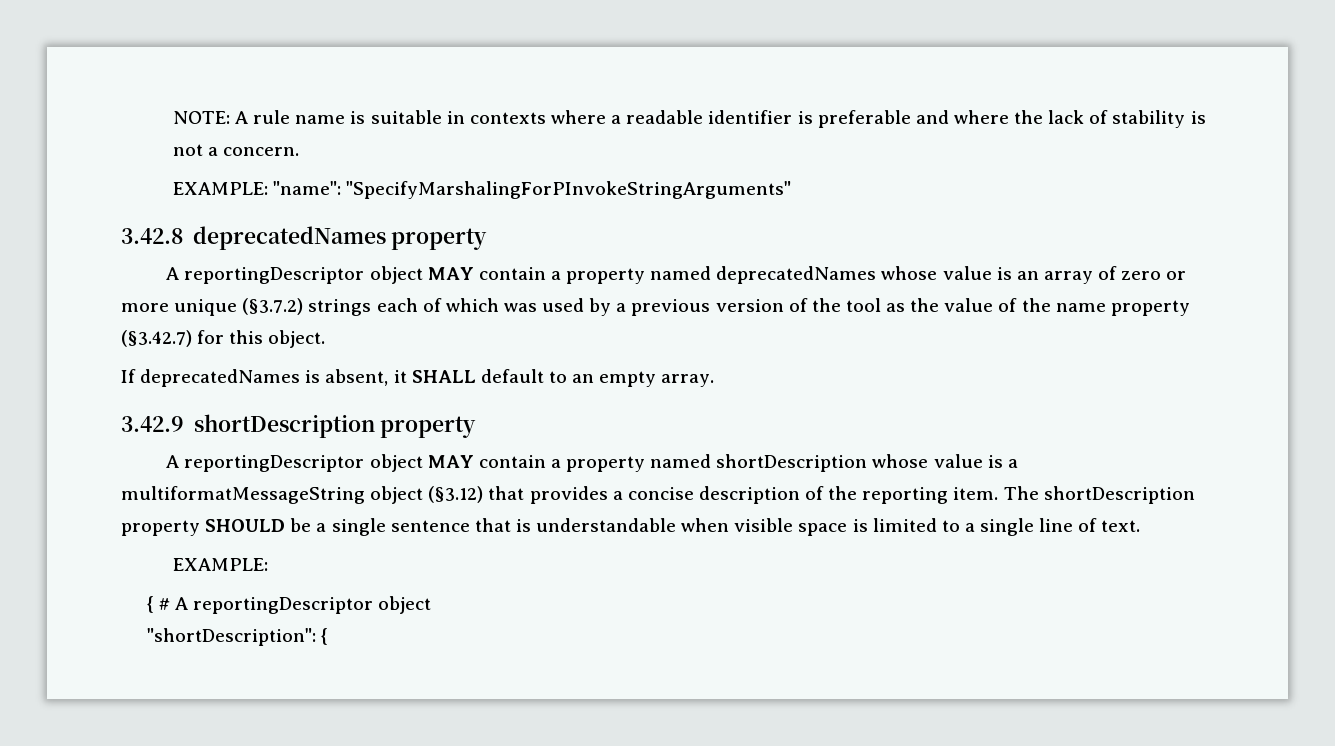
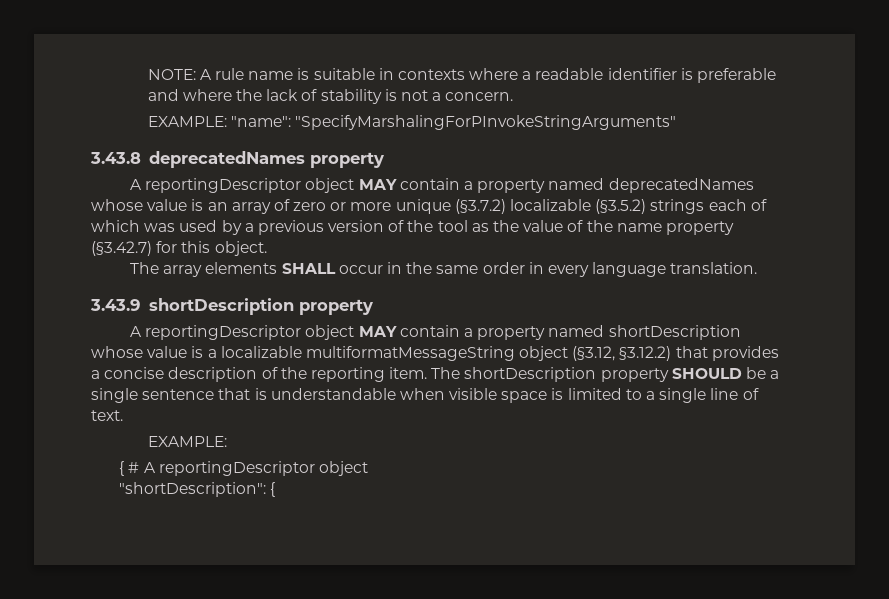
[121,228,183,244] 3.42.8 -> [90,152,141,164] 3.43.8
(304, 306) none -> [510,199,647,214] localizable (§3.5.2)
[121,369,715,387] [121,416,184,432] If deprecatedNames is absent, it SHALL default to an empty array. // 3.42.9 -> [130,262,758,277] [90,299,141,311] The array elements SHALL occur in the same order in every language translation. // 3.43.9
(1018, 463) none -> [220,346,302,358] localizable
[428,486,484,503] (§3.12) -> [572,346,672,361] (§3.12, §3.12.2)

